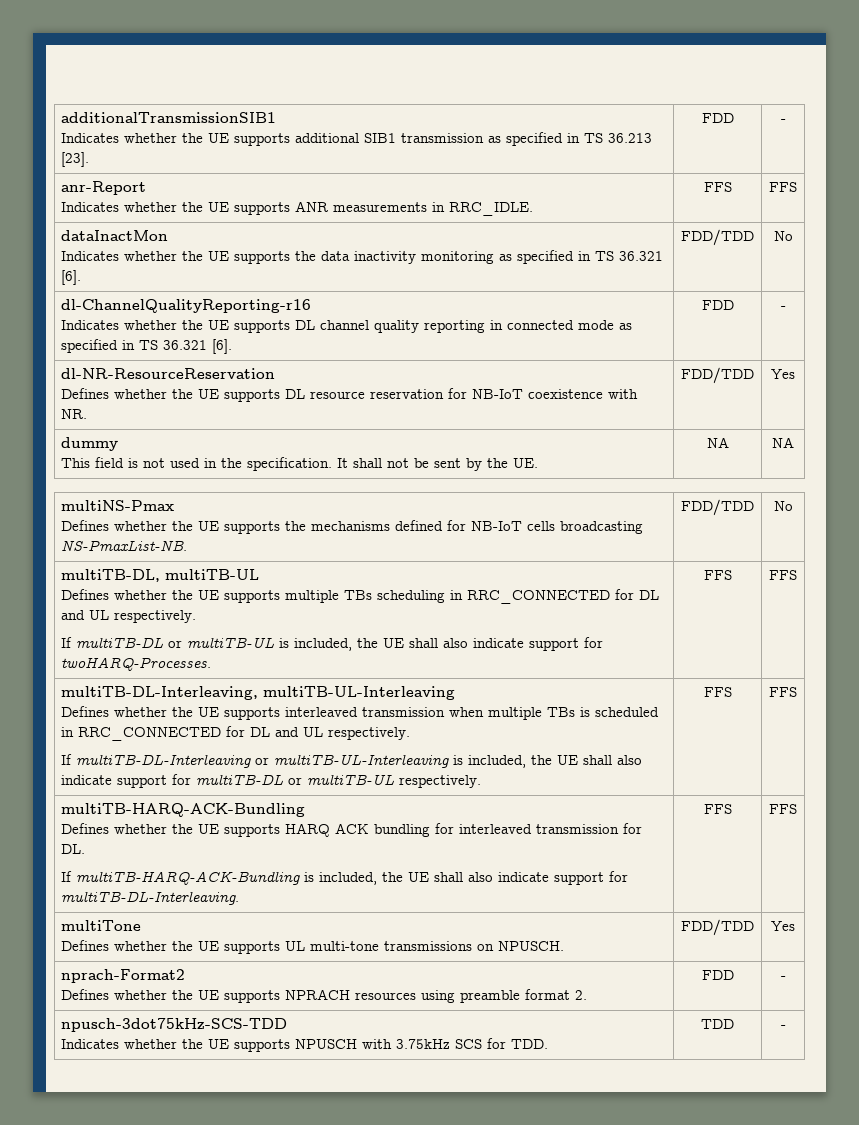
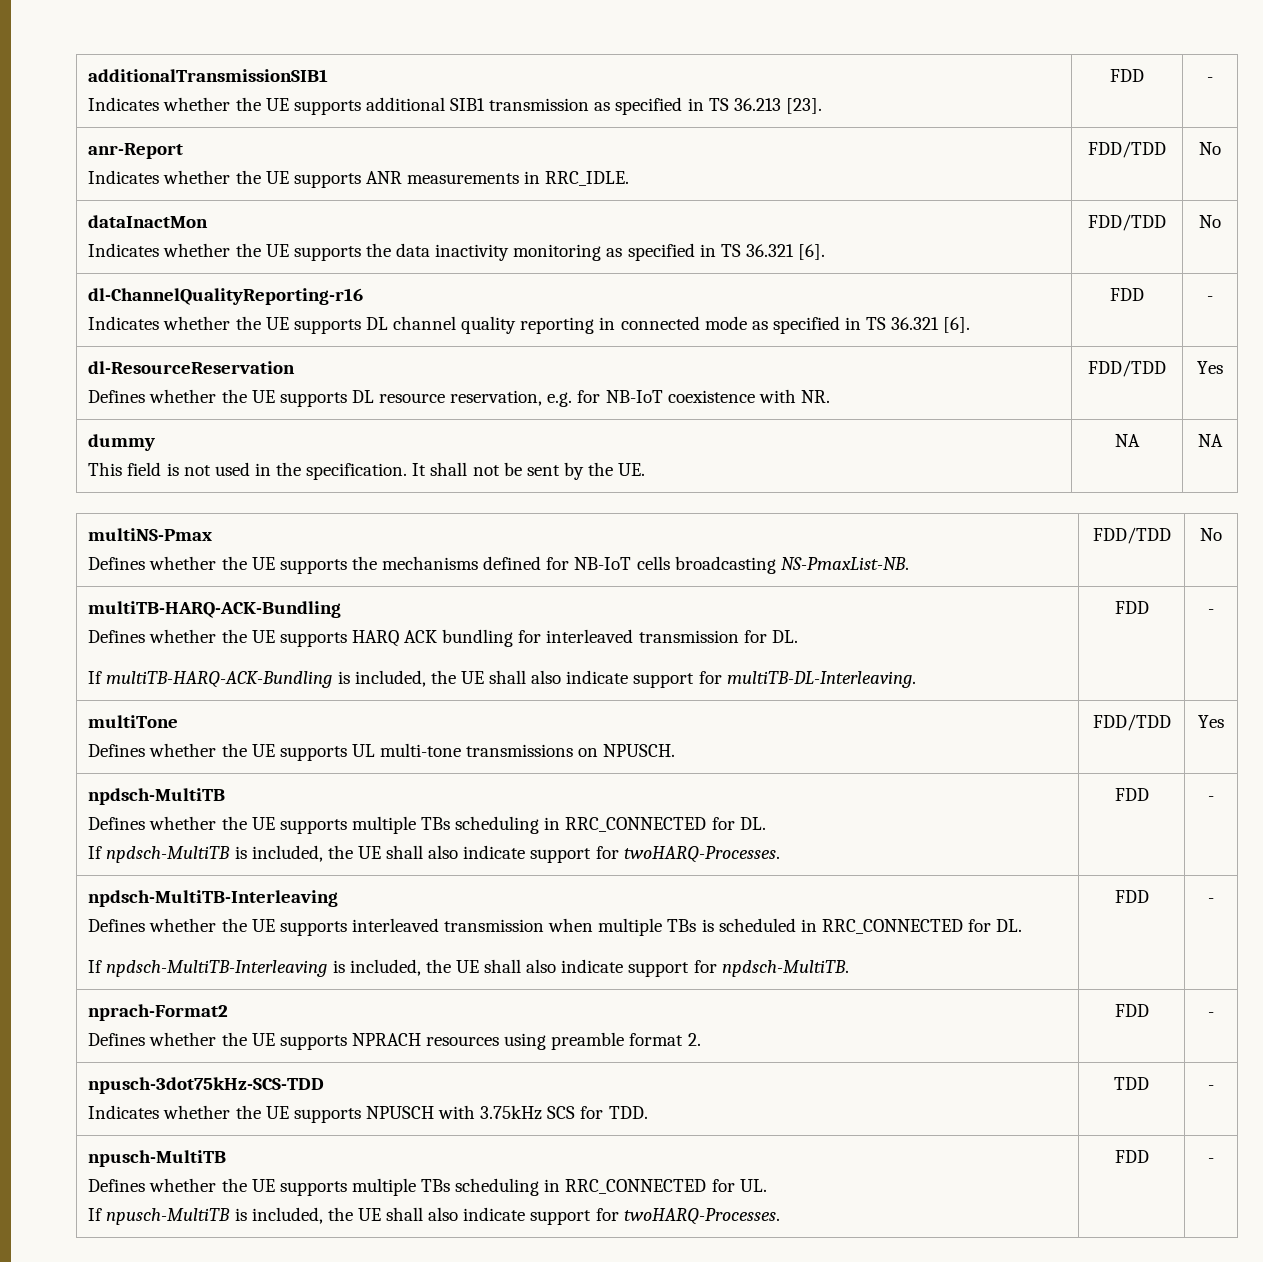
[703,182,732,192] [769,182,797,192] FFS | FFS -> [1088,141,1166,158] [1199,142,1221,155] FDD/TDD | No
[60,368,275,379] dl-NR-ResourceReservation -> [88,361,296,374] dl-ResourceReservation
[369,389,444,399] reservation -> [450,390,573,407] reservation, e.g.
[60,569,259,582] [60,589,659,604] [60,610,196,623] [60,637,603,651] [60,657,211,671] [703,570,732,580] [769,570,797,580] [60,686,455,700] [60,706,659,720] [60,726,410,741] [60,754,642,768] [60,774,481,788] [703,687,732,697] [769,687,797,697] // multiTB-DL, multiTB-UL // Defines whether the UE supports multiple TBs scheduling in RRC_CONNECTED for DL and UL respectively. // If multiTB-DL or multiTB-UL is included, the UE shall also indicate support for twoHARQ-Processes. | FFS | FFS // multiTB-DL-Interleaving, multiTB-UL-Interleaving // Defines whether the UE supports interleaved transmission when multiple TBs is scheduled in RRC_CONNECTED for DL and UL respectively. // If multiTB-DL-Interleaving or multiTB-UL-Interleaving is included, the UE shall also indicate support for multiTB-DL or multiTB-UL respectively. | FFS | FFS -> (1222, 534) none
[703,804,732,814] [769,804,797,814] FFS | FFS -> [1114,601,1149,614] [1208,609,1214,614] FDD | -
(795, 926) none -> [88,788,226,805] [88,816,766,834] [88,845,780,863] [1114,788,1149,801] [1208,796,1214,801] [88,890,339,907] [88,918,1023,936] [88,959,849,977] [1114,890,1149,903] [1208,898,1214,903] // npdsch-MultiTB // Defines whether the UE supports multiple TBs scheduling in RRC_CONNECTED for DL. // If npdsch-MultiTB is included, the UE shall also indicate support for twoHARQ-Processes. | FDD | - // npdsch-MultiTB-Interleaving // Defines whether the UE supports interleaved transmission when multiple TBs is scheduled in RRC_CONNECTED for DL. // If npdsch-MultiTB-Interleaving is included, the UE shall also indicate support for npdsch-MultiTB. | FDD | -
(786, 1027) none -> [88,1150,227,1167] [88,1178,767,1196] [88,1207,780,1225] [1114,1150,1149,1163] [1208,1158,1214,1163] // npusch-MultiTB // Defines whether the UE supports multiple TBs scheduling in RRC_CONNECTED for UL. // If npusch-MultiTB is included, the UE shall also indicate support for twoHARQ-Processes. | FDD | -

